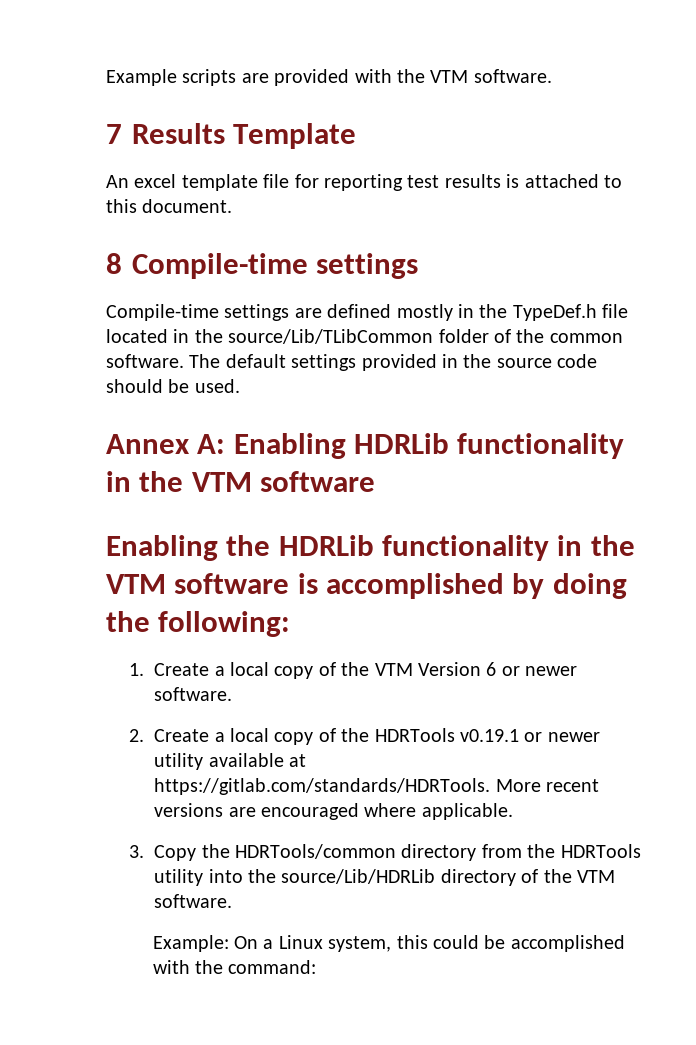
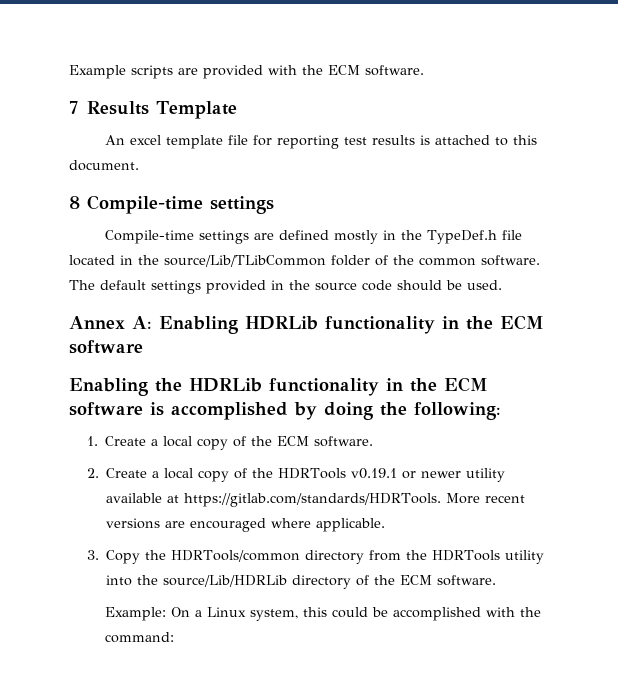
[430,70,469,83] VTM -> [328,65,360,75] ECM
[191,472,252,492] VTM -> [500,315,544,330] ECM
[106,574,166,594] VTM -> [444,377,488,392] ECM
[374,662,578,676] VTM Version 6 or newer -> [277,436,310,446] ECM
[577,870,616,883] VTM -> [400,575,433,585] ECM

